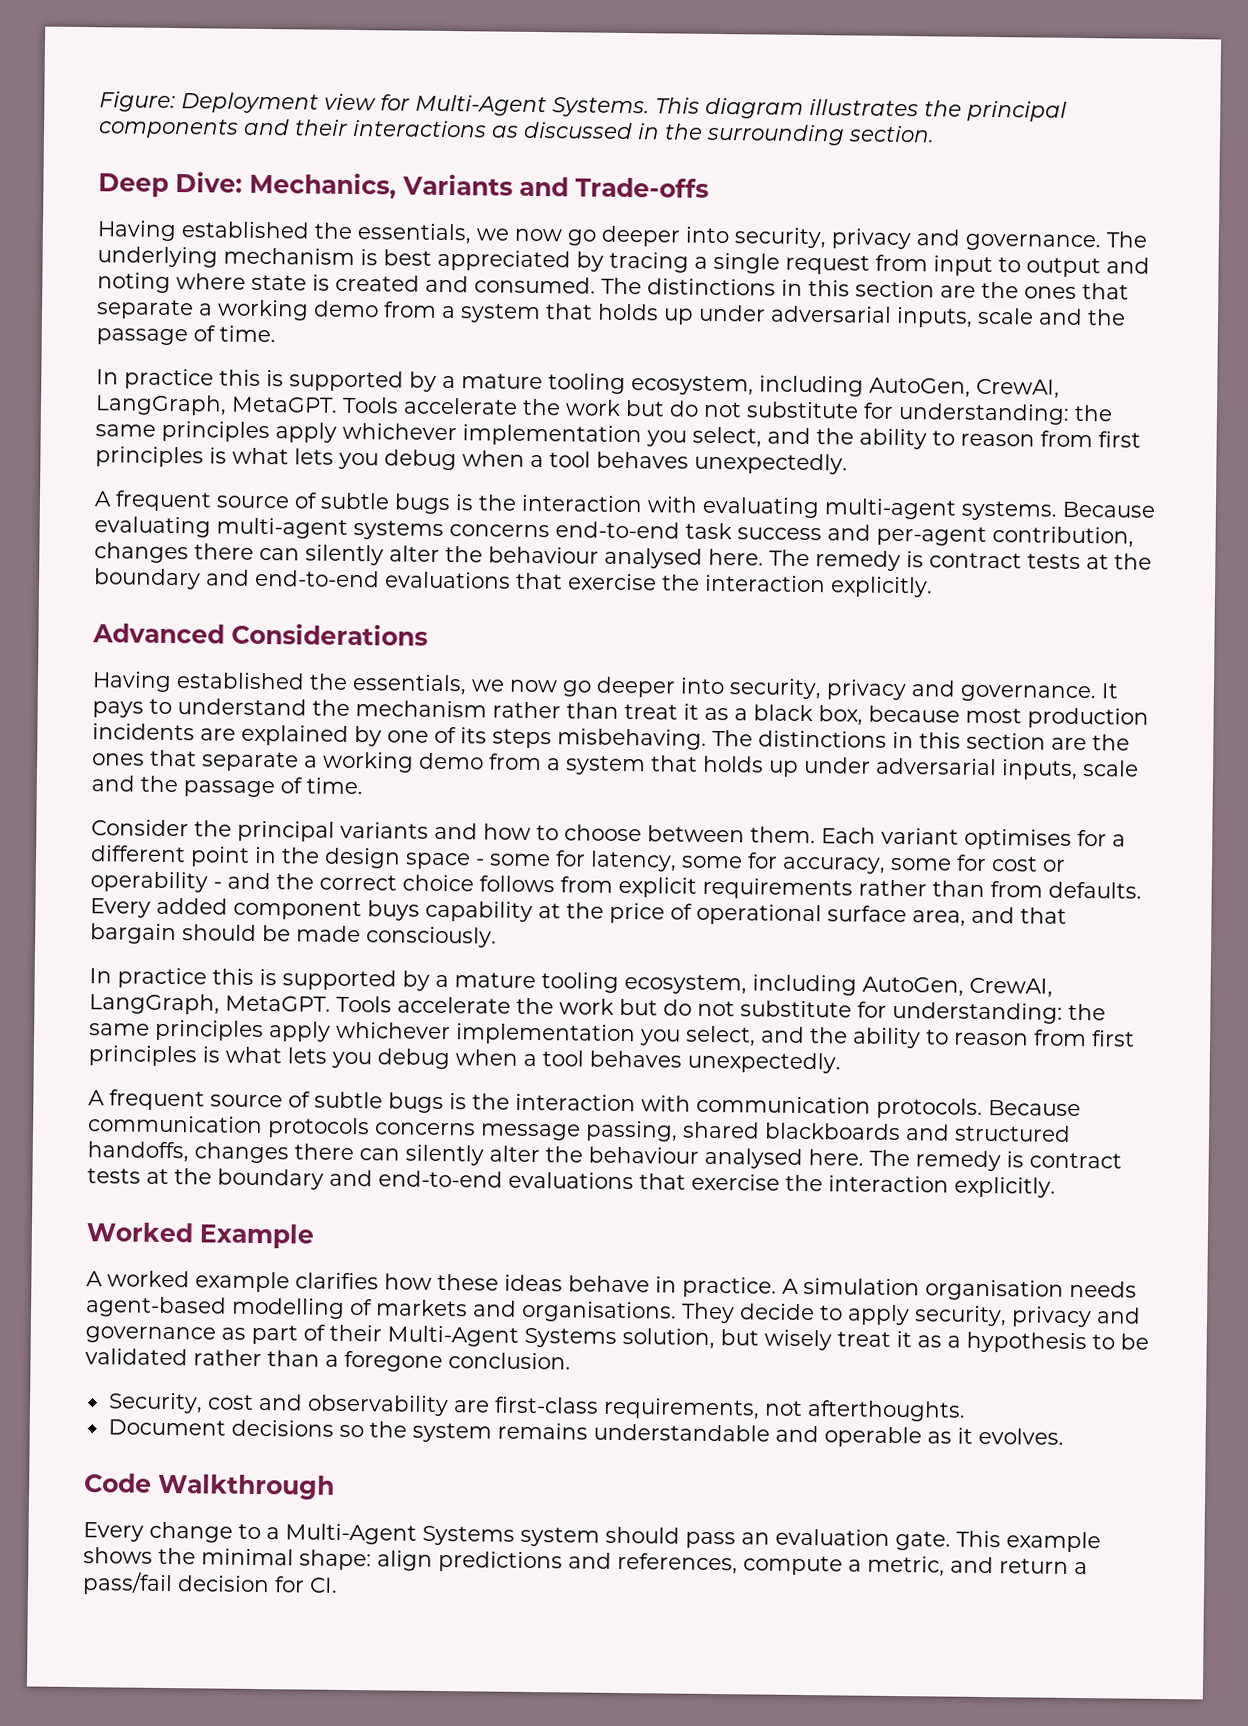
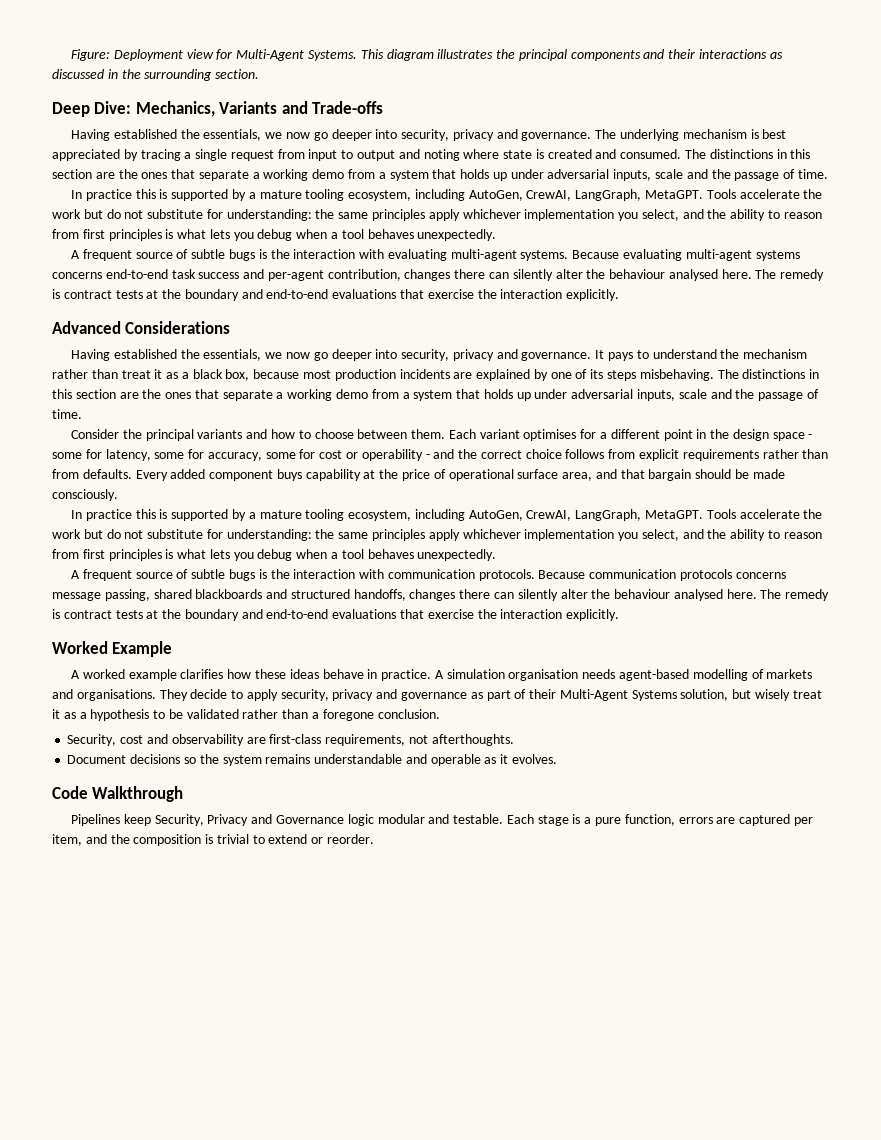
[83,1521,1101,1553] [83,1547,1088,1577] [82,1571,338,1596] Every change to a Multi-Agent Systems system should pass an evaluation gate. This example shows the minimal shape: align predictions and references, compute a metric, and return a pass/fail decision for CI. -> [71,814,813,826] [52,834,375,846] Pipelines keep Security, Privacy and Governance logic modular and testable. Each stage is a pure function, errors are captured per item, and the composition is trivial to extend or reorder.

